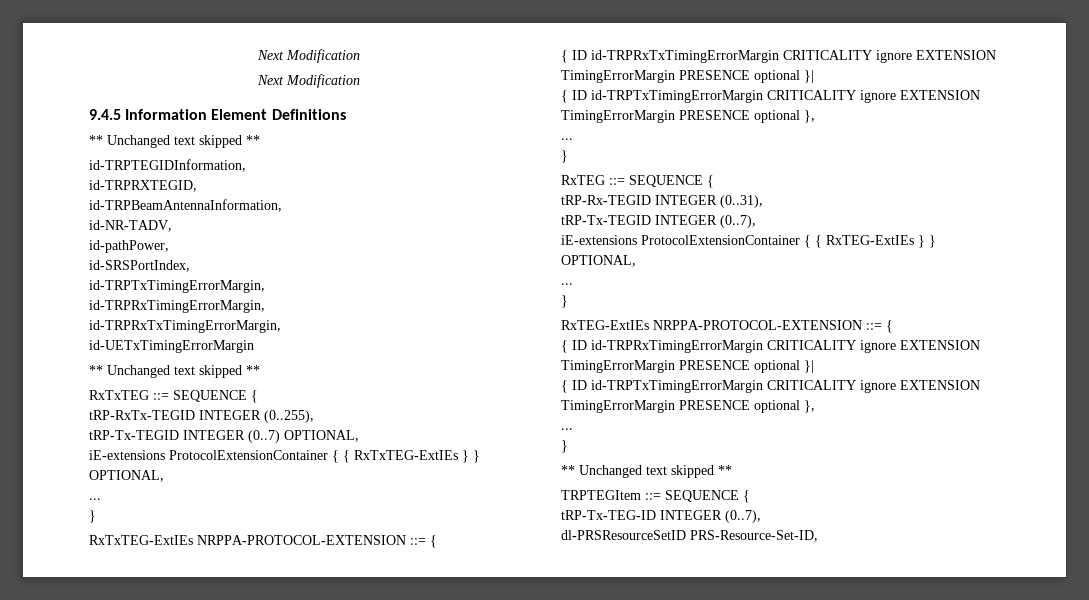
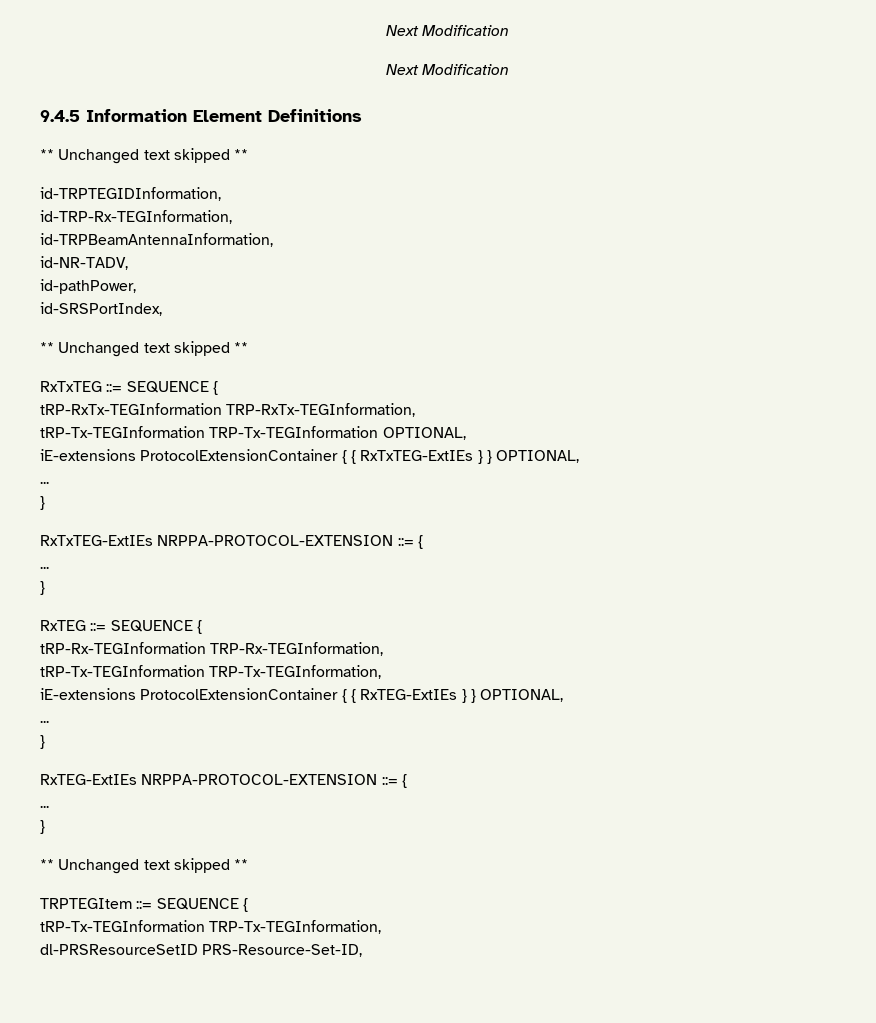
[89,180,197,192] id-TRPRXTEGID, -> [40,210,232,224] id-TRP-Rx-TEGInformation,
[89,280,265,293] [89,300,265,313] [89,320,281,333] [89,340,254,353] // id-TRPTxTimingErrorMargin, // id-TRPRxTimingErrorMargin, // id-TRPRxTxTimingErrorMargin, // id-UETxTimingErrorMargin -> (162, 309) none
[89,410,314,423] [89,430,280,443] tRP-RxTx-TEGID INTEGER (0..255), // tRP-Tx-TEGID INTEGER (0..7) -> [40,403,416,417] [40,426,379,438] tRP-RxTx-TEGInformation TRP-RxTx-TEGInformation, // tRP-Tx-TEGInformation TRP-Tx-TEGInformation
[561,50,996,63] [561,70,814,83] [561,90,980,103] [561,110,815,123] // { ID id-TRPRxTxTimingErrorMargin CRITICALITY ignore EXTENSION TimingErrorMargin PRESENCE optional }| // { ID id-TRPTxTimingErrorMargin CRITICALITY ignore EXTENSION TimingErrorMargin PRESENCE optional }, -> (423, 542) none
[561,195,763,208] [561,215,756,228] tRP-Rx-TEGID INTEGER (0..31), // tRP-Tx-TEGID INTEGER (0..7), -> [40,642,384,656] [40,665,382,679] tRP-Rx-TEGInformation TRP-Rx-TEGInformation, // tRP-Tx-TEGInformation TRP-Tx-TEGInformation,
[561,340,980,353] [561,360,814,373] [561,380,980,393] [561,400,815,413] // { ID id-TRPRxTimingErrorMargin CRITICALITY ignore EXTENSION TimingErrorMargin PRESENCE optional }| // { ID id-TRPTxTimingErrorMargin CRITICALITY ignore EXTENSION TimingErrorMargin PRESENCE optional }, -> (407, 781) none
[561,510,761,523] tRP-Tx-TEG-ID INTEGER (0..7), -> [40,920,382,934] tRP-Tx-TEGInformation TRP-Tx-TEGInformation,

